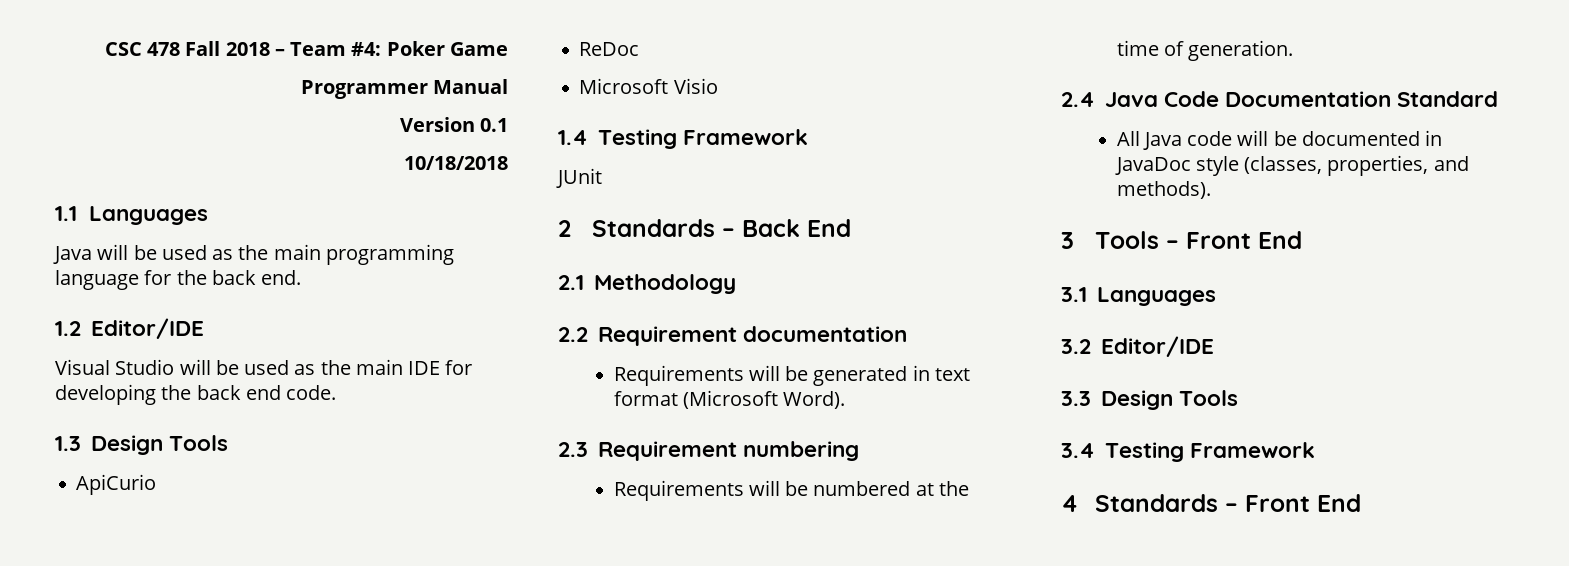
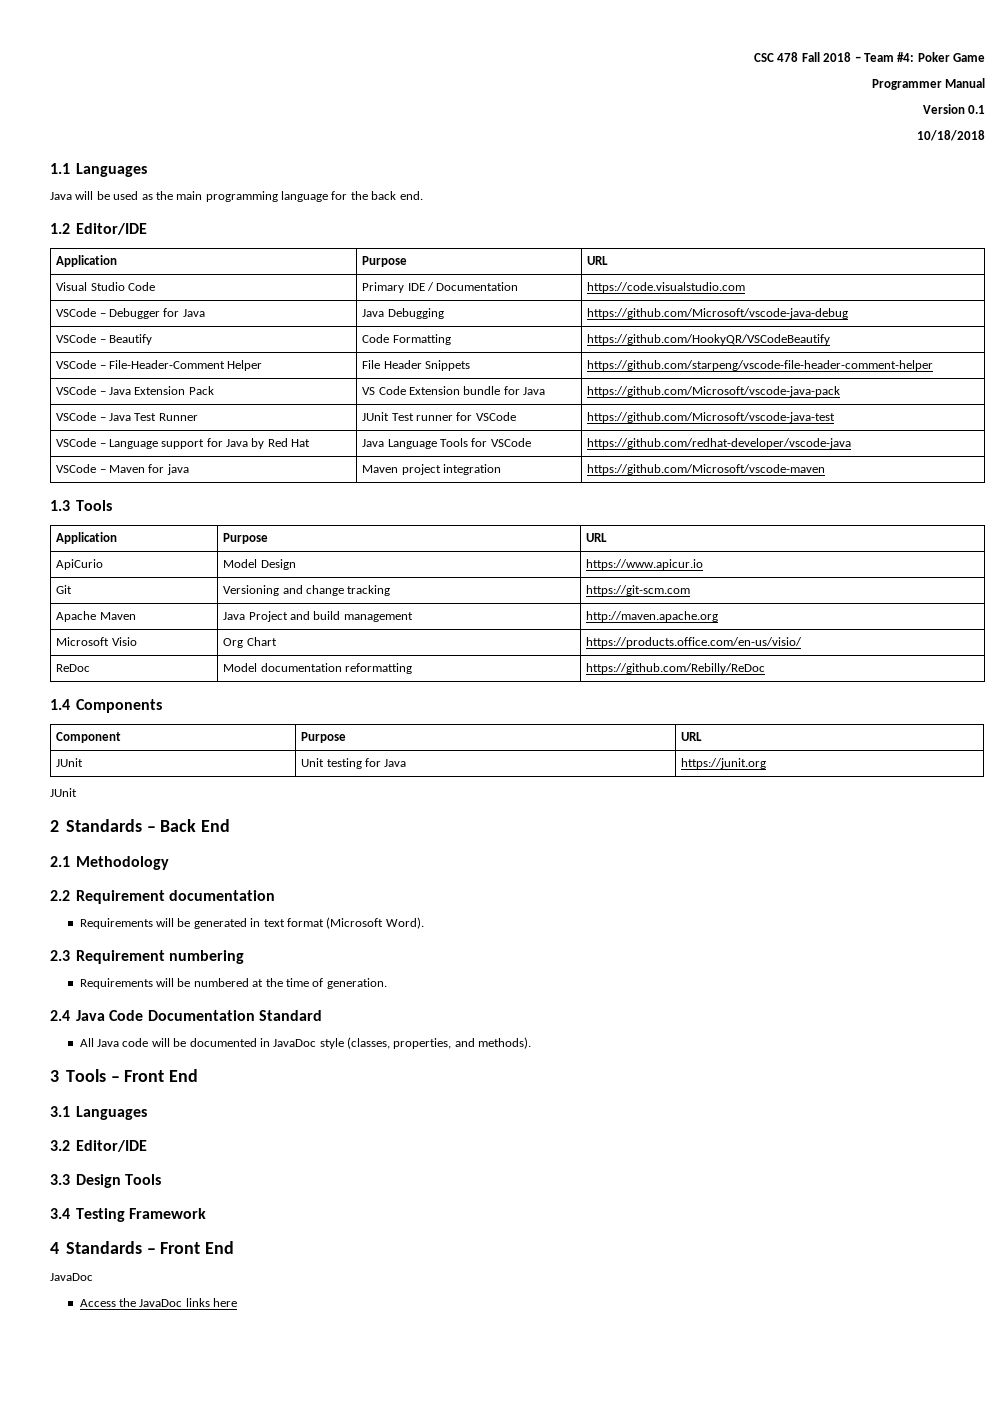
[55,359,473,375] [55,384,337,405] [55,435,228,455] [76,474,157,495] [579,42,640,56] [579,78,718,94] [558,129,808,149] // Visual Studio will be used as the main IDE for developing the back end code. // 1.3 Design Tools // ApiCurio // ReDoc // Microsoft Visio // 1.4 Testing Framework -> [56,255,118,267] [362,256,408,267] [587,256,609,265] [56,282,155,291] [362,282,519,293] [587,282,746,293] [56,308,205,319] [362,308,444,319] [587,308,849,319] [56,334,152,345] [362,334,451,345] [587,334,831,345] [56,360,263,371] [362,360,470,371] [587,360,934,371] [56,386,214,395] [362,386,546,395] [587,386,841,397] [56,412,198,421] [362,412,516,421] [587,412,836,423] [56,438,311,449] [362,438,531,449] [587,438,852,449] [56,464,189,475] [362,464,501,475] [587,464,826,475] [50,500,113,511] [56,532,118,544] [223,533,269,544] [586,533,608,542] [56,559,104,570] [223,559,296,570] [586,559,704,570] [56,585,73,594] [223,585,391,596] [586,585,691,596] [56,611,136,622] [223,611,413,622] [586,611,719,622] [56,637,137,646] [223,637,277,648] [586,637,803,648] [56,664,91,672] [223,663,412,674] [586,663,766,674] [50,699,163,713] [56,732,122,743] [301,732,347,743] [681,732,703,741] [56,758,84,767] [301,758,407,769] [681,758,767,769] // Application | Purpose | URL // Visual Studio Code | Primary IDE / Documentation | https://code.visualstudio.com // VSCode – Debugger for Java | Java Debugging | https://github.com/Microsoft/vscode-java-debug // VSCode – Beautify | Code Formatting | https://github.com/HookyQR/VSCodeBeautify // VSCode – File-Header-Comment Helper | File Header Snippets | https://github.com/starpeng/vscode-file-header-comment-helper // VSCode – Java Extension Pack | VS Code Extension bundle for Java | https://github.com/Microsoft/vscode-java-pack // VSCode – Java Test Runner | JUnit Test runner for VSCode | https://github.com/Microsoft/vscode-java-test // VSCode – Language support for Java by Red Hat | Java Language Tools for VSCode | https://github.com/redhat-developer/vscode-java // VSCode – Maven for java | Maven project integration | https://github.com/Microsoft/vscode-maven // 1.3 Tools // Application | Purpose | URL // ApiCurio | Model Design | https://www.apicur.io // Git | Versioning and change tracking | https://git-scm.com // Apache Maven | Java Project and build management | http://maven.apache.org // Microsoft Visio | Org Chart | https://products.office.com/en-us/visio/ // ReDoc | Model documentation reformatting | https://github.com/Rebilly/ReDoc // 1.4 Components // Component | Purpose | URL // JUnit | Unit testing for Java | https://junit.org
(1362, 503) none -> [50,1273,93,1281] [79,1298,238,1307] // JavaDoc // Access the JavaDoc links here

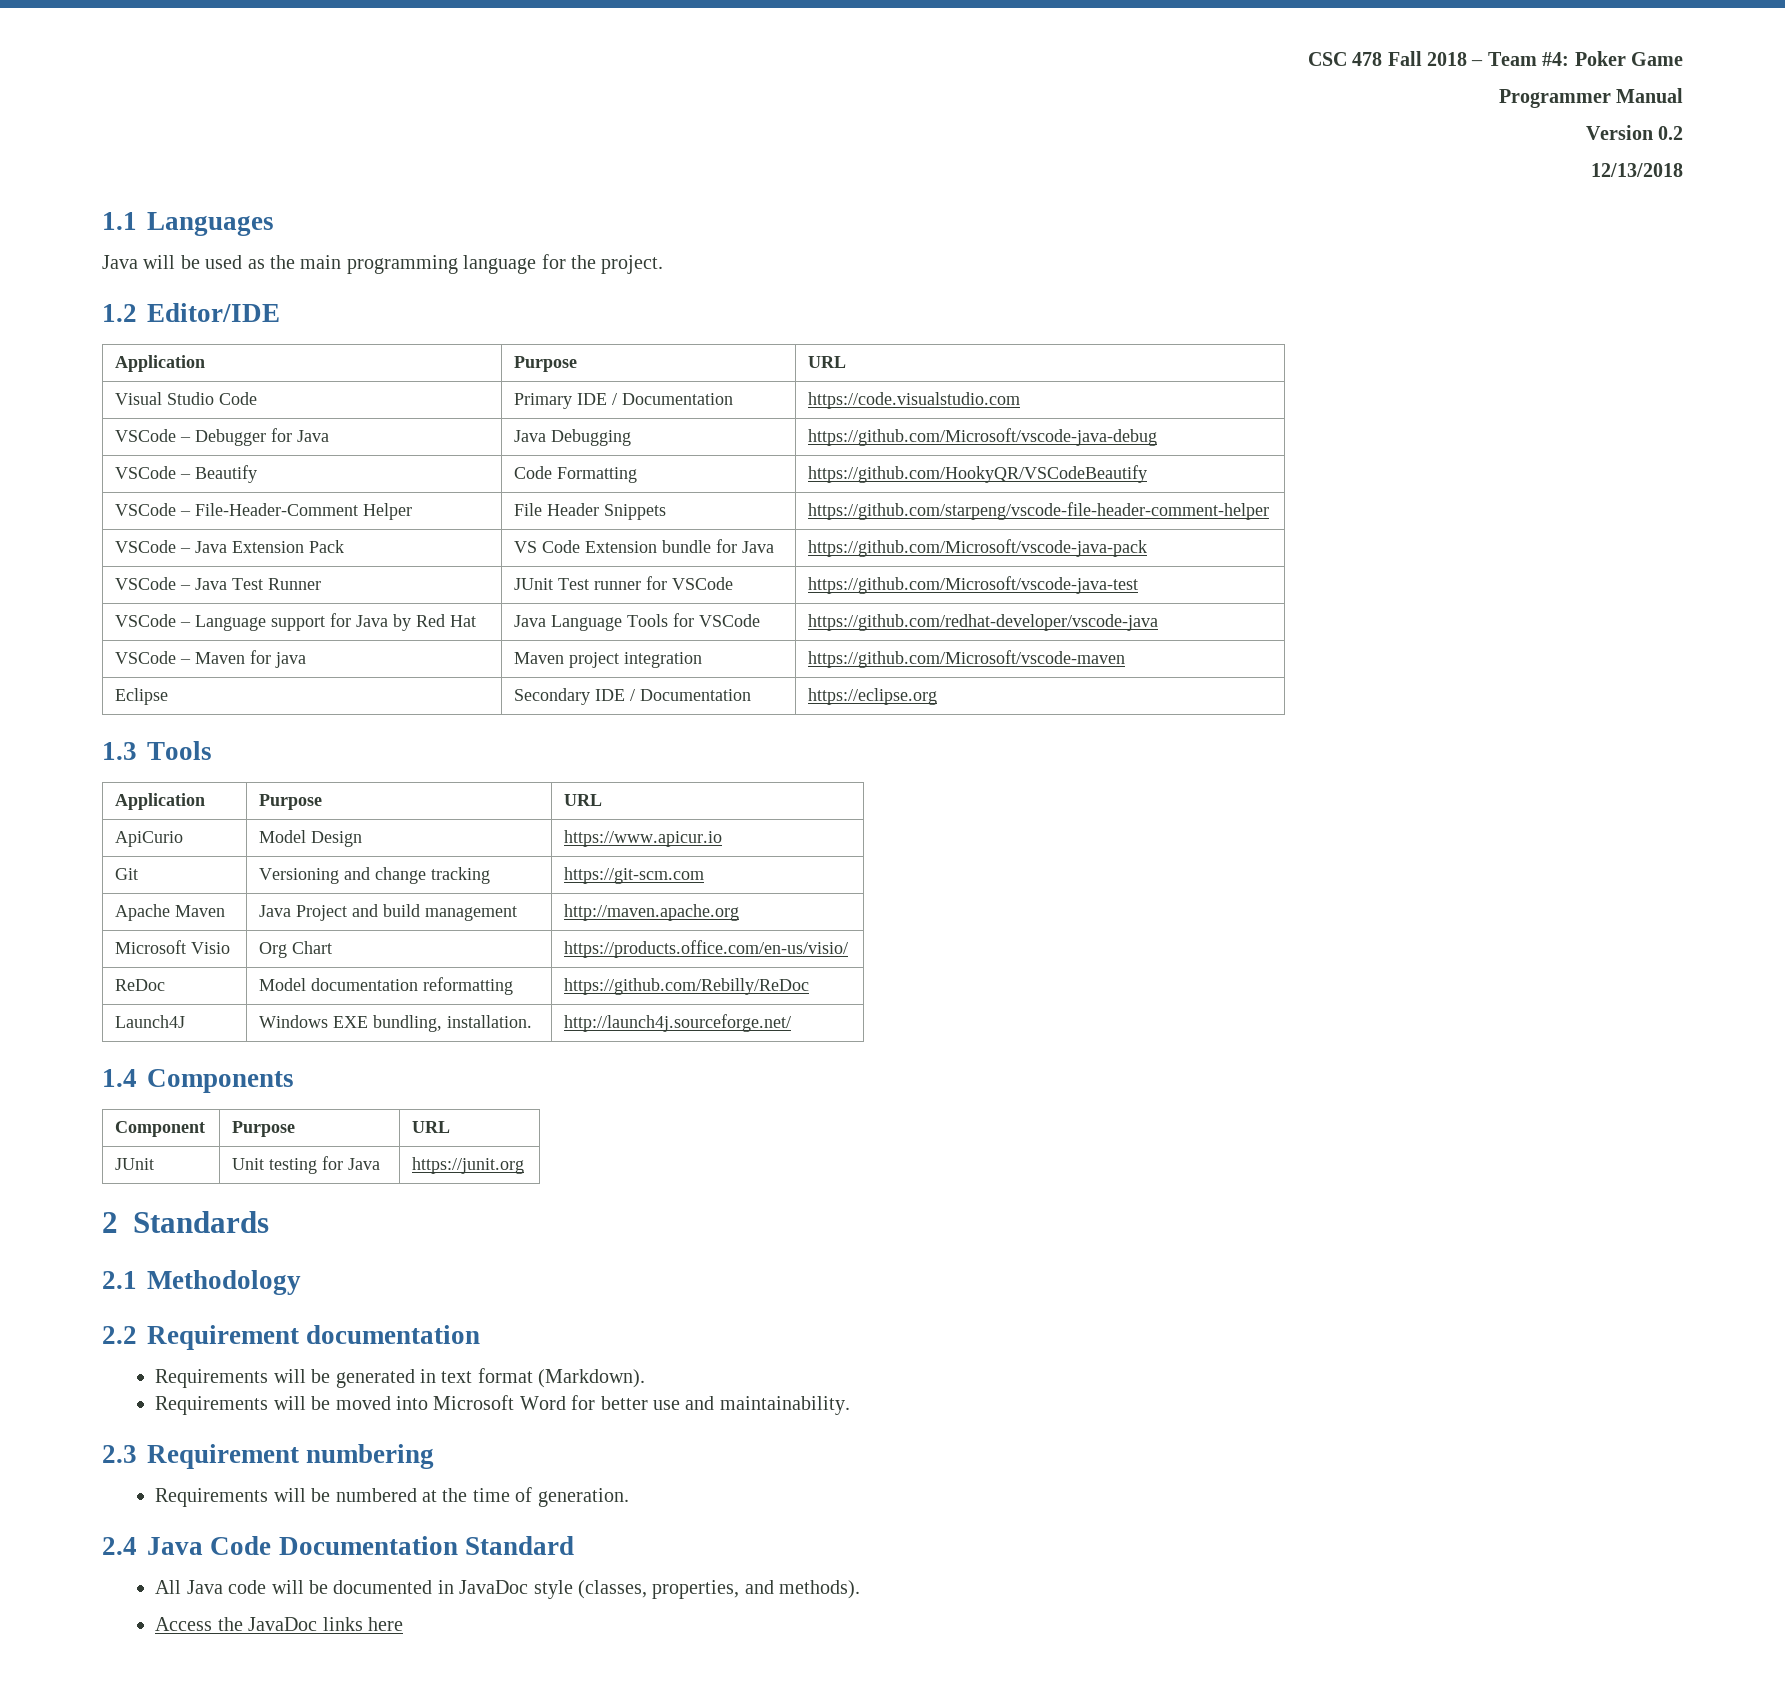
[968,105,985,114] [917,130,985,141] 0.1 // 10/18/2018 -> [1658,126,1683,140] [1591,163,1683,177] 0.2 // 12/13/2018
[371,191,423,200] back end. -> [601,255,664,274] project.
(826, 469) none -> [115,688,169,705] [514,688,752,705] [808,688,938,705] // Eclipse | Secondary IDE / Documentation | https://eclipse.org
(766, 668) none -> [115,1015,186,1028] [259,1015,533,1032] [564,1014,792,1032] // Launch4J | Windows EXE bundling, installation. | http://launch4j.sourceforge.net/
[50,788,77,797] // JUnit -> (525, 1165) none
[146,819,231,832] – Back End -> (270, 1222) none
[326,917,424,929] (Microsoft Word). -> [538,1369,646,1388] [155,1395,850,1415] (Markdown). // Requirements will be moved into Microsoft Word for better use and maintainability.
[50,1069,199,1082] [50,1106,148,1120] [50,1140,148,1152] [50,1174,162,1188] [50,1208,207,1222] [50,1241,235,1254] [50,1273,93,1281] // 3 Tools – Front End // 3.1 Languages // 3.2 Editor/IDE // 3.3 Design Tools // 3.4 Testing Framework // 4 Standards – Front End // JavaDoc -> (861, 1589) none

